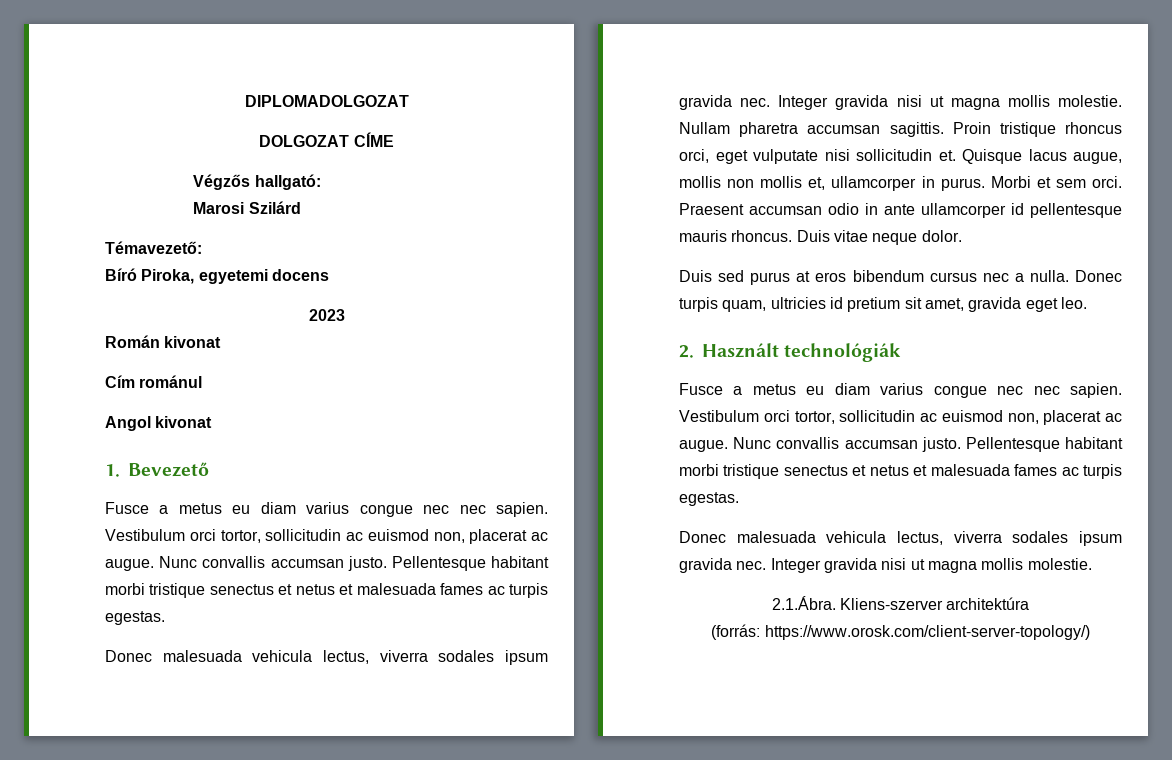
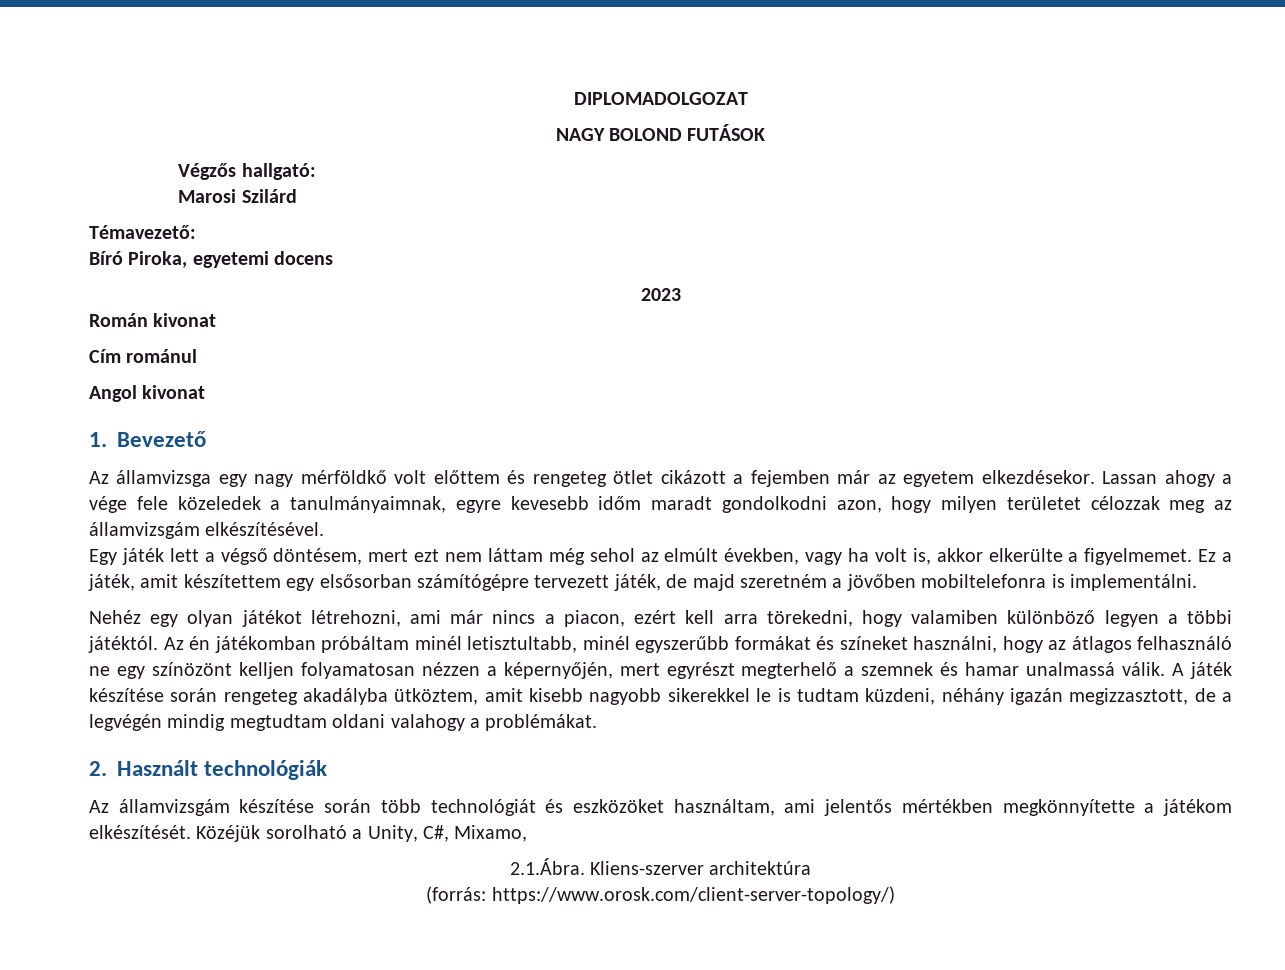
[259,132,394,147] DOLGOZAT CÍME -> [555,124,766,141] NAGY BOLOND FUTÁSOK
[105,502,548,517] [105,529,548,544] [105,556,550,571] [105,583,549,598] [105,611,165,625] [105,650,549,665] [679,95,1122,110] [679,122,1122,137] [679,149,1122,164] [679,176,1122,191] [679,203,1122,218] [679,230,962,245] [679,270,1122,285] [679,297,1087,312] [679,343,902,362] [679,383,1122,398] [679,410,1122,425] [679,437,1123,452] [679,464,1122,479] [679,492,739,506] [679,531,1122,546] [679,558,1092,573] Fusce a metus eu diam varius congue nec nec sapien. Vestibulum orci tortor, sollicitudin ac euismod non, placerat ac augue. Nunc convallis accumsan justo. Pellentesque habitant morbi tristique senectus et netus et malesuada fames ac turpis egestas. // Donec malesuada vehicula lectus, viverra sodales ipsum gravida nec. Integer gravida nisi ut magna mollis molestie. Nullam pharetra accumsan sagittis. Proin tristique rhoncus orci, eget vulputate nisi sollicitudin et. Quisque lacus augue, mollis non mollis et, ullamcorper in purus. Morbi et sem orci. Praesent accumsan odio in ante ullamcorper id pellentesque mauris rhoncus. Duis vitae neque dolor. // Duis sed purus at eros bibendum cursus nec a nulla. Donec turpis quam, ultricies id pretium sit amet, gravida eget leo. // 2. Használt technológiák // Fusce a metus eu diam varius congue nec nec sapien. Vestibulum orci tortor, sollicitudin ac euismod non, placerat ac augue. Nunc convallis accumsan justo. Pellentesque habitant morbi tristique senectus et netus et malesuada fames ac turpis egestas. // Donec malesuada vehicula lectus, viverra sodales ipsum gravida nec. Integer gravida nisi ut magna mollis molestie. -> [89,470,1232,487] [89,496,1232,513] [89,522,325,539] [89,548,1232,565] [88,574,1197,591] [89,610,1233,627] [88,636,1232,653] [89,662,1232,679] [89,688,1232,705] [89,714,598,731] [89,760,328,780] [89,799,1232,816] [89,825,528,842] Az államvizsga egy nagy mérföldkő volt előttem és rengeteg ötlet cikázott a fejemben már az egyetem elkezdésekor. Lassan ahogy a vége fele közeledek a tanulmányaimnak, egyre kevesebb időm maradt gondolkodni azon, hogy milyen területet célozzak meg az államvizsgám elkészítésével. // Egy játék lett a végső döntésem, mert ezt nem láttam még sehol az elmúlt években, vagy ha volt is, akkor elkerülte a figyelmemet. Ez a játék, amit készítettem egy elsősorban számítógépre tervezett játék, de majd szeretném a jövőben mobiltelefonra is implementálni. // Nehéz egy olyan játékot létrehozni, ami már nincs a piacon, ezért kell arra törekedni, hogy valamiben különböző legyen a többi játéktól. Az én játékomban próbáltam minél letisztultabb, minél egyszerűbb formákat és színeket használni, hogy az átlagos felhasználó ne egy színözönt kelljen folyamatosan nézzen a képernyőjén, mert egyrészt megterhelő a szemnek és hamar unalmassá válik. A játék készítése során rengeteg akadályba ütköztem, amit kisebb nagyobb sikerekkel le is tudtam küzdeni, néhány igazán megizzasztott, de a legvégén mindig megtudtam oldani valahogy a problémákat. // 2. Használt technológiák // Az államvizsgám készítése során több technológiát és eszközöket használtam, ami jelentős mértékben megkönnyítette a játékom elkészítését. Közéjük sorolható a Unity, C#, Mixamo,

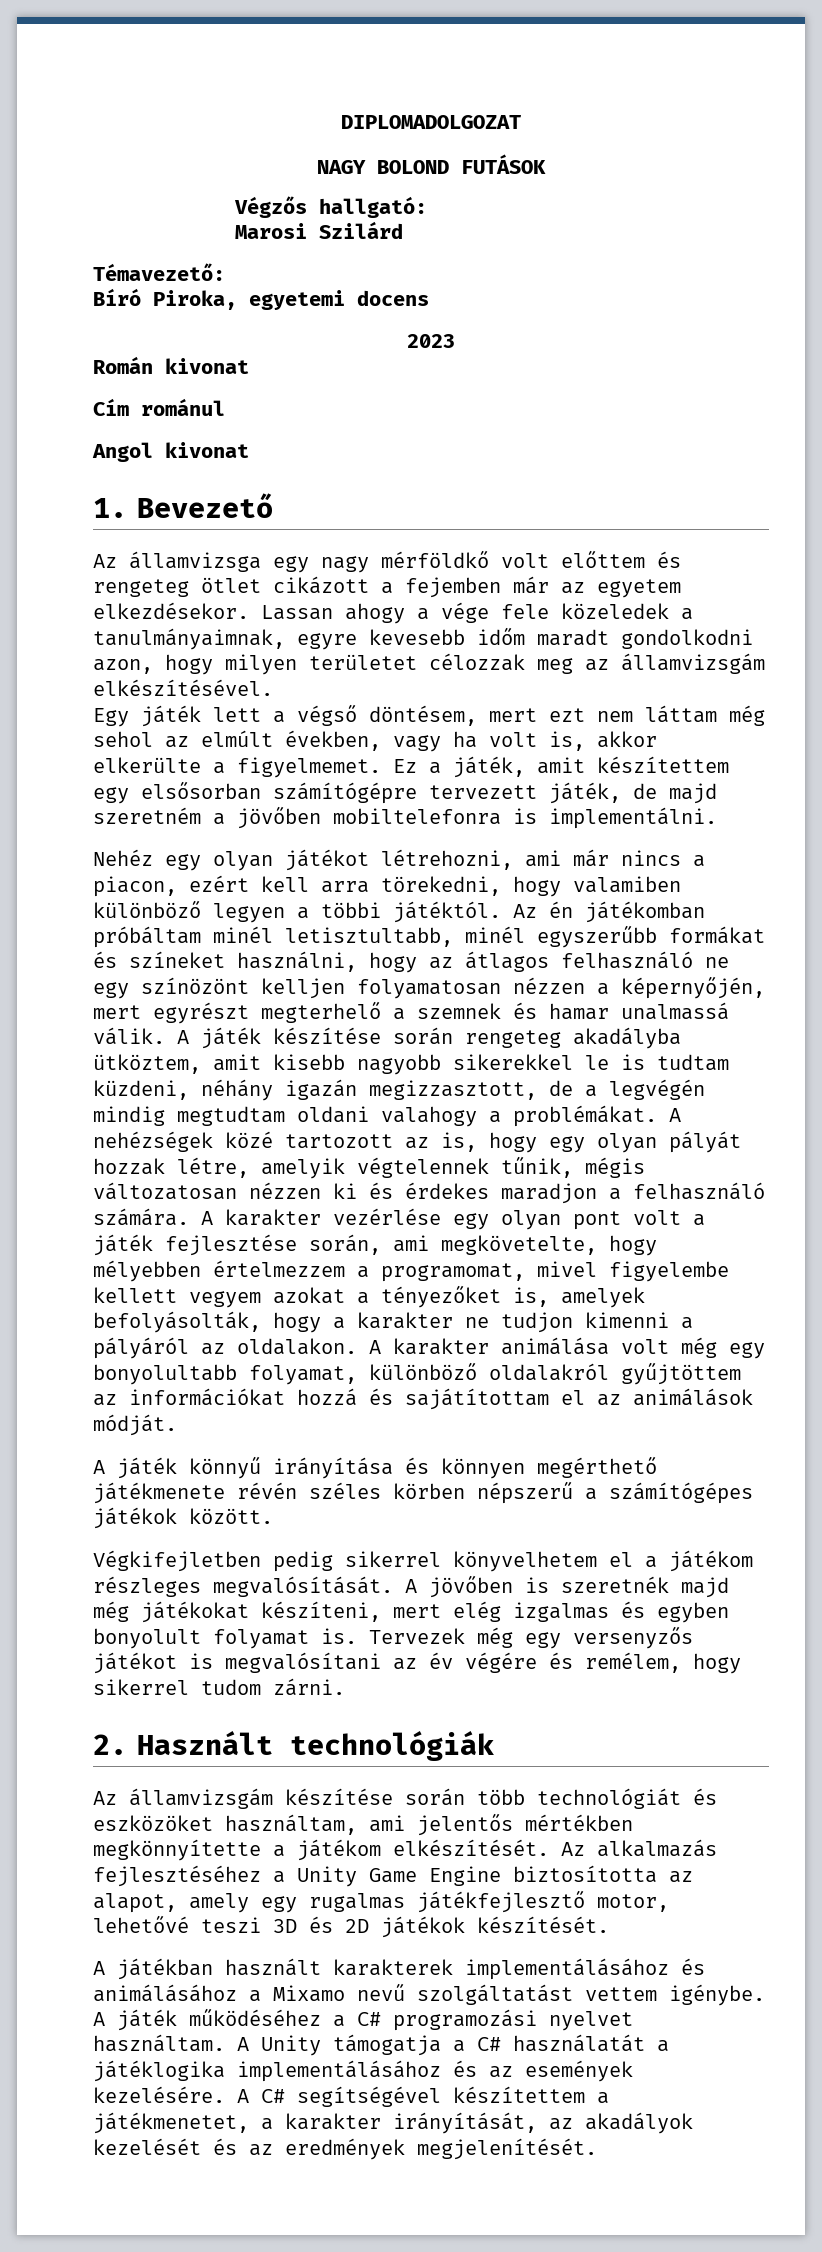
(598, 722) none -> [669,1108,681,1122] [93,1131,741,1153] [93,1156,645,1179] [93,1182,765,1204] [93,1208,705,1230] [93,1234,657,1256] [93,1260,729,1282] [93,1285,645,1308] [93,1311,693,1333] [93,1337,765,1359] [93,1362,741,1385] [93,1388,753,1410] [93,1414,177,1436] [93,1456,657,1479] [93,1481,753,1504] [93,1507,273,1529] [93,1550,753,1572] [93,1575,729,1598] [93,1601,729,1623] [93,1626,693,1649] [93,1652,741,1674] [93,1678,345,1696] A nehézségek közé tartozott az is, hogy egy olyan pályát hozzak létre, amelyik végtelennek tűnik, mégis változatosan nézzen ki és érdekes maradjon a felhasználó számára. A karakter vezérlése egy olyan pont volt a játék fejlesztése során, ami megkövetelte, hogy mélyebben értelmezzem a programomat, mivel figyelembe kellett vegyem azokat a tényezőket is, amelyek befolyásolták, hogy a karakter ne tudjon kimenni a pályáról az oldalakon. A karakter animálása volt még egy bonyolultabb folyamat, különböző oldalakról gyűjtöttem az információkat hozzá és sajátítottam el az animálások módját. // A játék könnyű irányítása és könnyen megérthető játékmenete révén széles körben népszerű a számítógépes játékok között. // Végkifejletben pedig sikerrel könyvelhetem el a játékom részleges megvalósítását. A jövőben is szeretnék majd még játékokat készíteni, mert elég izgalmas és egyben bonyolult folyamat is. Tervezek még egy versenyzős játékot is megvalósítani az év végére és remélem, hogy sikerrel tudom zárni.
[196,825,528,842] [509,858,812,875] [426,886,895,904] Közéjük sorolható a Unity, C#, Mixamo, // 2.1.Ábra. Kliens-szerver architektúra // (forrás: https://www.orosk.com/client-server-topology/) -> [561,1839,717,1857] [93,1865,693,1887] [93,1890,669,1913] [93,1915,609,1938] [93,1958,705,1980] [93,1983,765,2006] [93,2008,633,2031] [93,2034,669,2056] [93,2060,633,2082] [93,2086,609,2107] [93,2112,693,2134] [93,2138,597,2160] Az alkalmazás fejlesztéséhez a Unity Game Engine biztosította az alapot, amely egy rugalmas játékfejlesztő motor, lehetővé teszi 3D és 2D játékok készítését. // A játékban használt karakterek implementálásához és animálásához a Mixamo nevű szolgáltatást vettem igénybe. A játék működéséhez a C# programozási nyelvet használtam. A Unity támogatja a C# használatát a játéklogika implementálásához és az események kezelésére. A C# segítségével készítettem a játékmenetet, a karakter irányítását, az akadályok kezelését és az eredmények megjelenítését.

